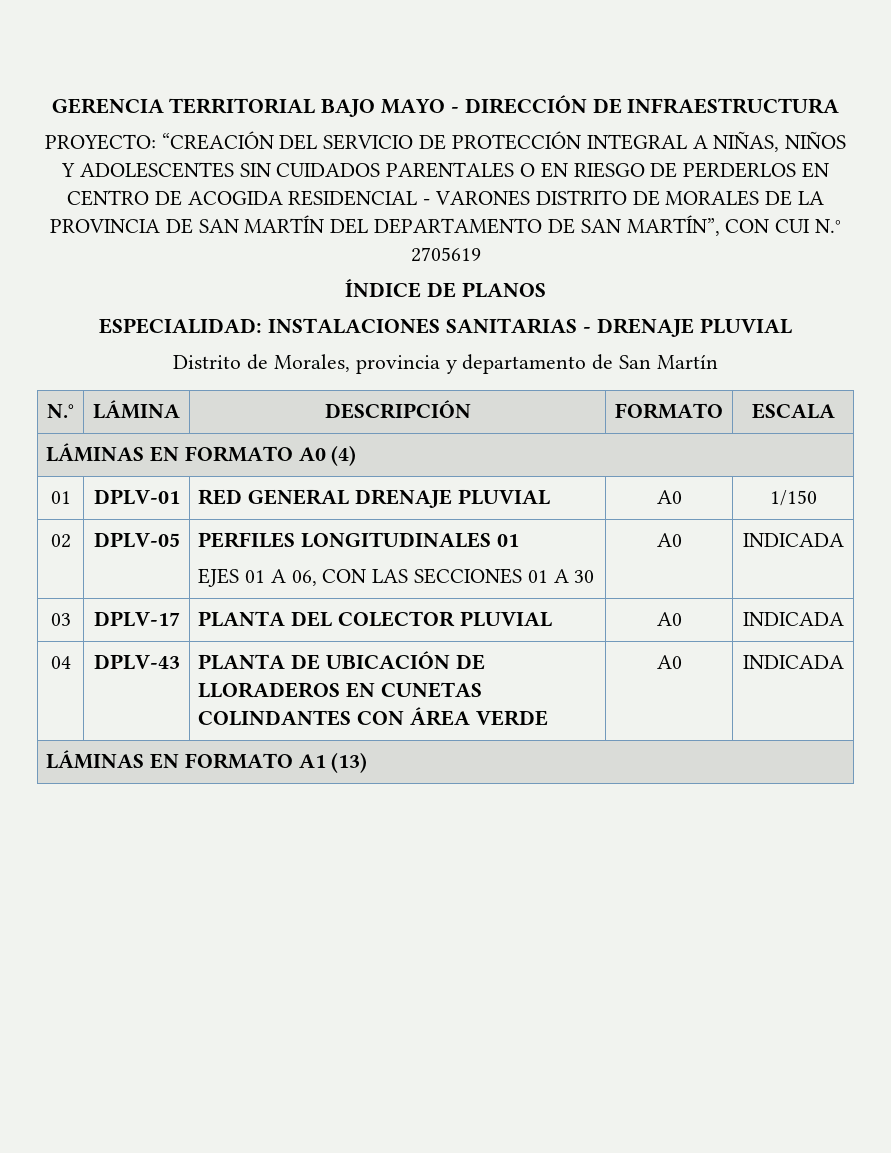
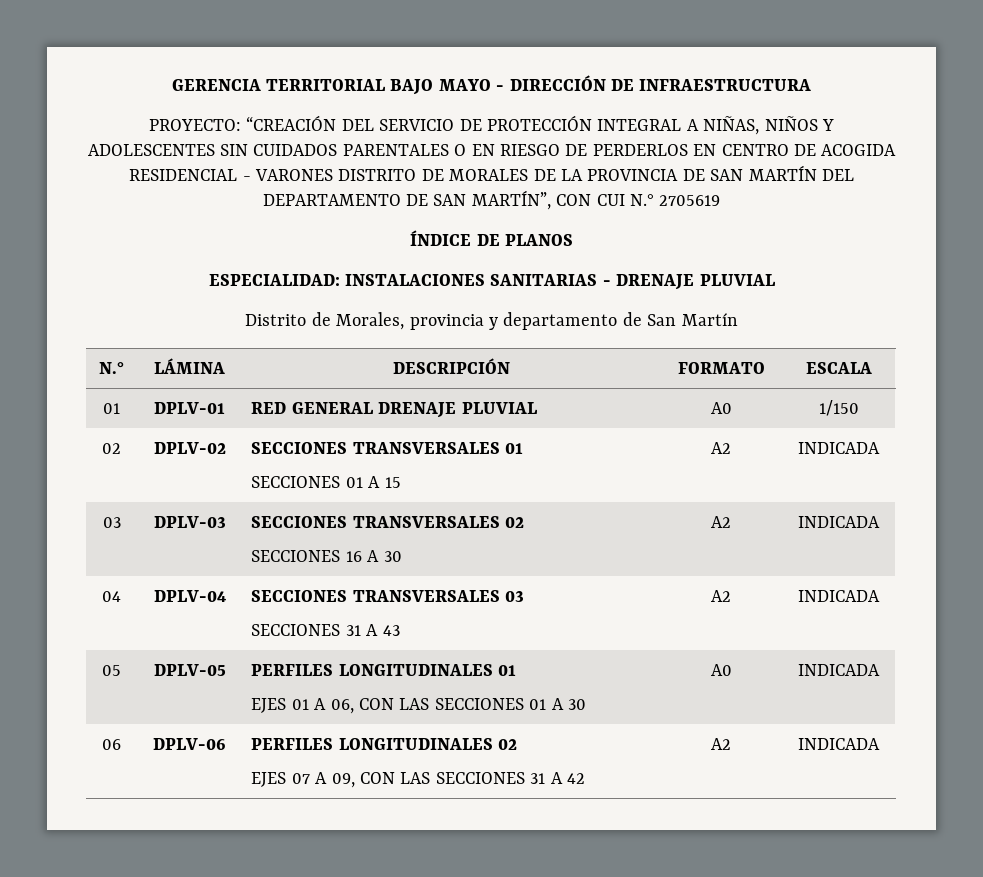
[46,443,357,466] // LÁMINAS EN FORMATO A0 (4) -> (872, 368) none
(71, 541) none -> [153,442,226,454] [251,442,524,454] [251,476,401,488] [711,442,732,454] [798,442,881,454] [102,517,121,528] [153,516,226,528] [251,516,525,528] [251,550,402,562] [711,516,732,528] [798,516,881,528] [102,591,121,602] [153,590,226,602] [251,590,525,602] [251,624,400,636] [711,590,732,602] [798,590,881,602] [102,665,121,676] | DPLV-02 | SECCIONES TRANSVERSALES 01 // SECCIONES 01 A 15 | A2 | INDICADA // 03 | DPLV-03 | SECCIONES TRANSVERSALES 02 // SECCIONES 16 A 30 | A2 | INDICADA // 04 | DPLV-04 | SECCIONES TRANSVERSALES 03 // SECCIONES 31 A 43 | A2 | INDICADA // 05
[50,613,71,626] [93,611,180,627] [198,611,552,627] [656,612,682,626] [742,612,844,626] [50,656,71,669] [93,654,180,670] [198,651,485,670] [198,682,482,698] [198,707,548,726] [656,655,682,669] [742,655,844,669] [46,750,368,773] 03 | DPLV-17 | PLANTA DEL COLECTOR PLUVIAL | A0 | INDICADA // 04 | DPLV-43 | PLANTA DE UBICACIÓN DE LLORADEROS EN CUNETAS COLINDANTES CON ÁREA VERDE | A0 | INDICADA // LÁMINAS EN FORMATO A1 (13) -> [102,739,121,750] [153,738,226,750] [251,738,518,750] [251,772,586,788] [711,738,732,750] [798,738,881,750] 06 | DPLV-06 | PERFILES LONGITUDINALES 02 // EJES 07 A 09, CON LAS SECCIONES 31 A 42 | A2 | INDICADA

